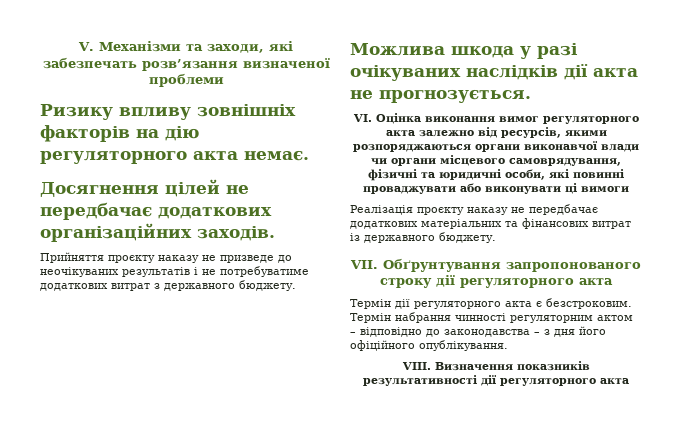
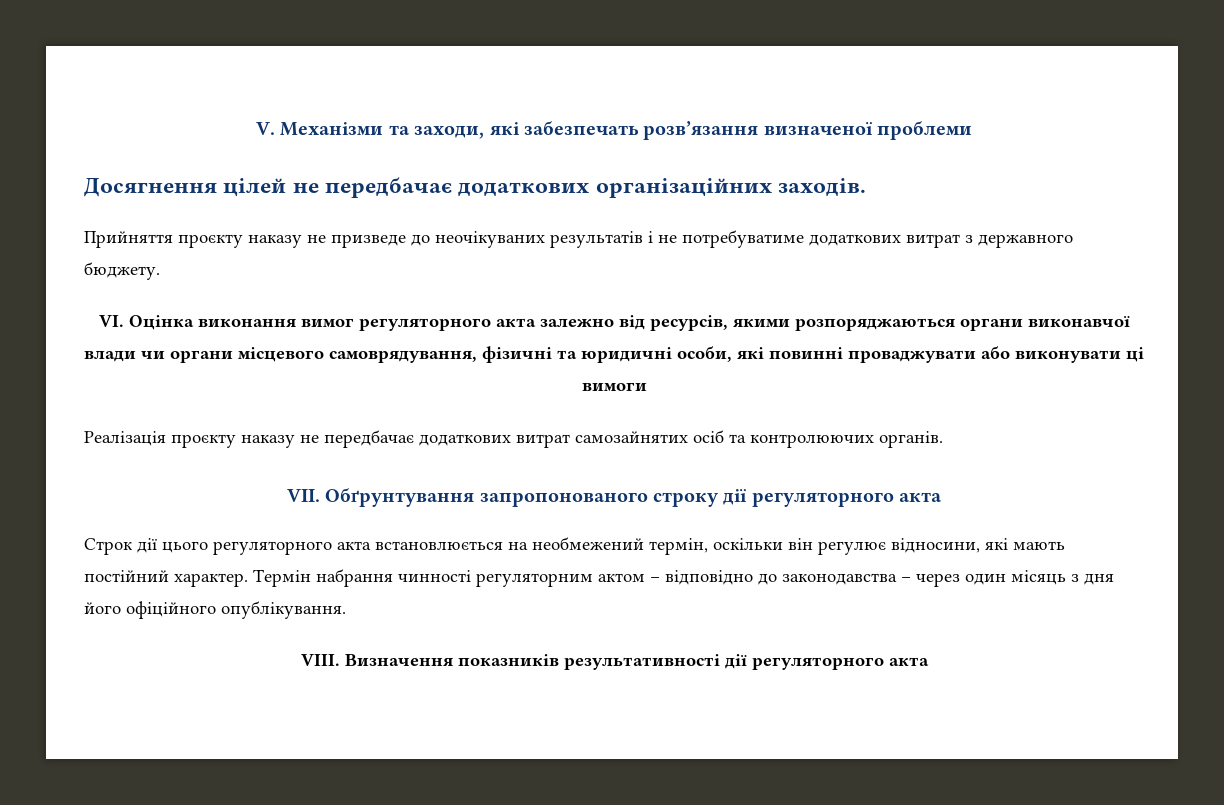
[40,104,296,120] [40,125,199,142] [40,150,309,164] // Ризику впливу зовнішніх факторів на дію регуляторного акта немає. -> (973, 130) none
[350,43,578,59] [350,64,638,81] [350,89,531,103] // Можлива шкода у разі очікуваних наслідків дії акта не прогнозується. -> (160, 271) none
[421,218,631,229] [350,232,496,243] матеріальних та фінансових витрат із державного бюджету. -> [516,430,943,448] витрат самозайнятих осіб та контролюючих органів.
[350,298,632,309] Термін дії регуляторного акта є безстроковим. -> [84,537,1065,555] [84,570,248,587] Строк дії цього регуляторного акта встановлюється на необмежений термін, оскільки він регулює відносини, які мають постійний характер.
(540, 333) none -> [916,570,1066,587] через один місяць

